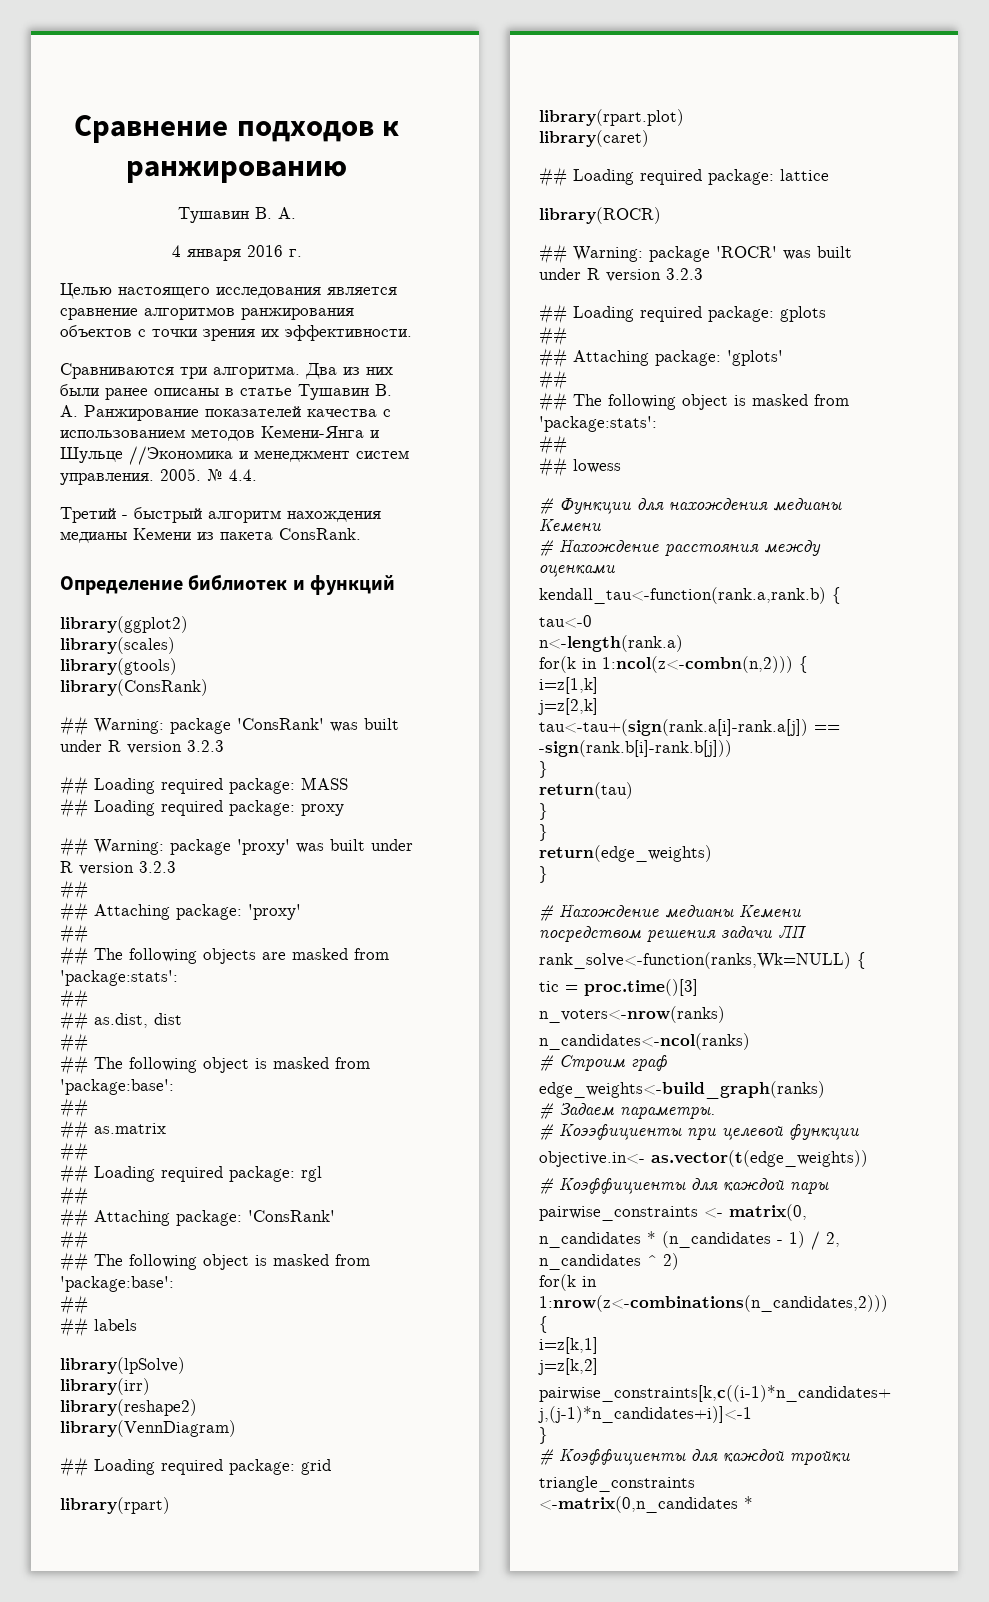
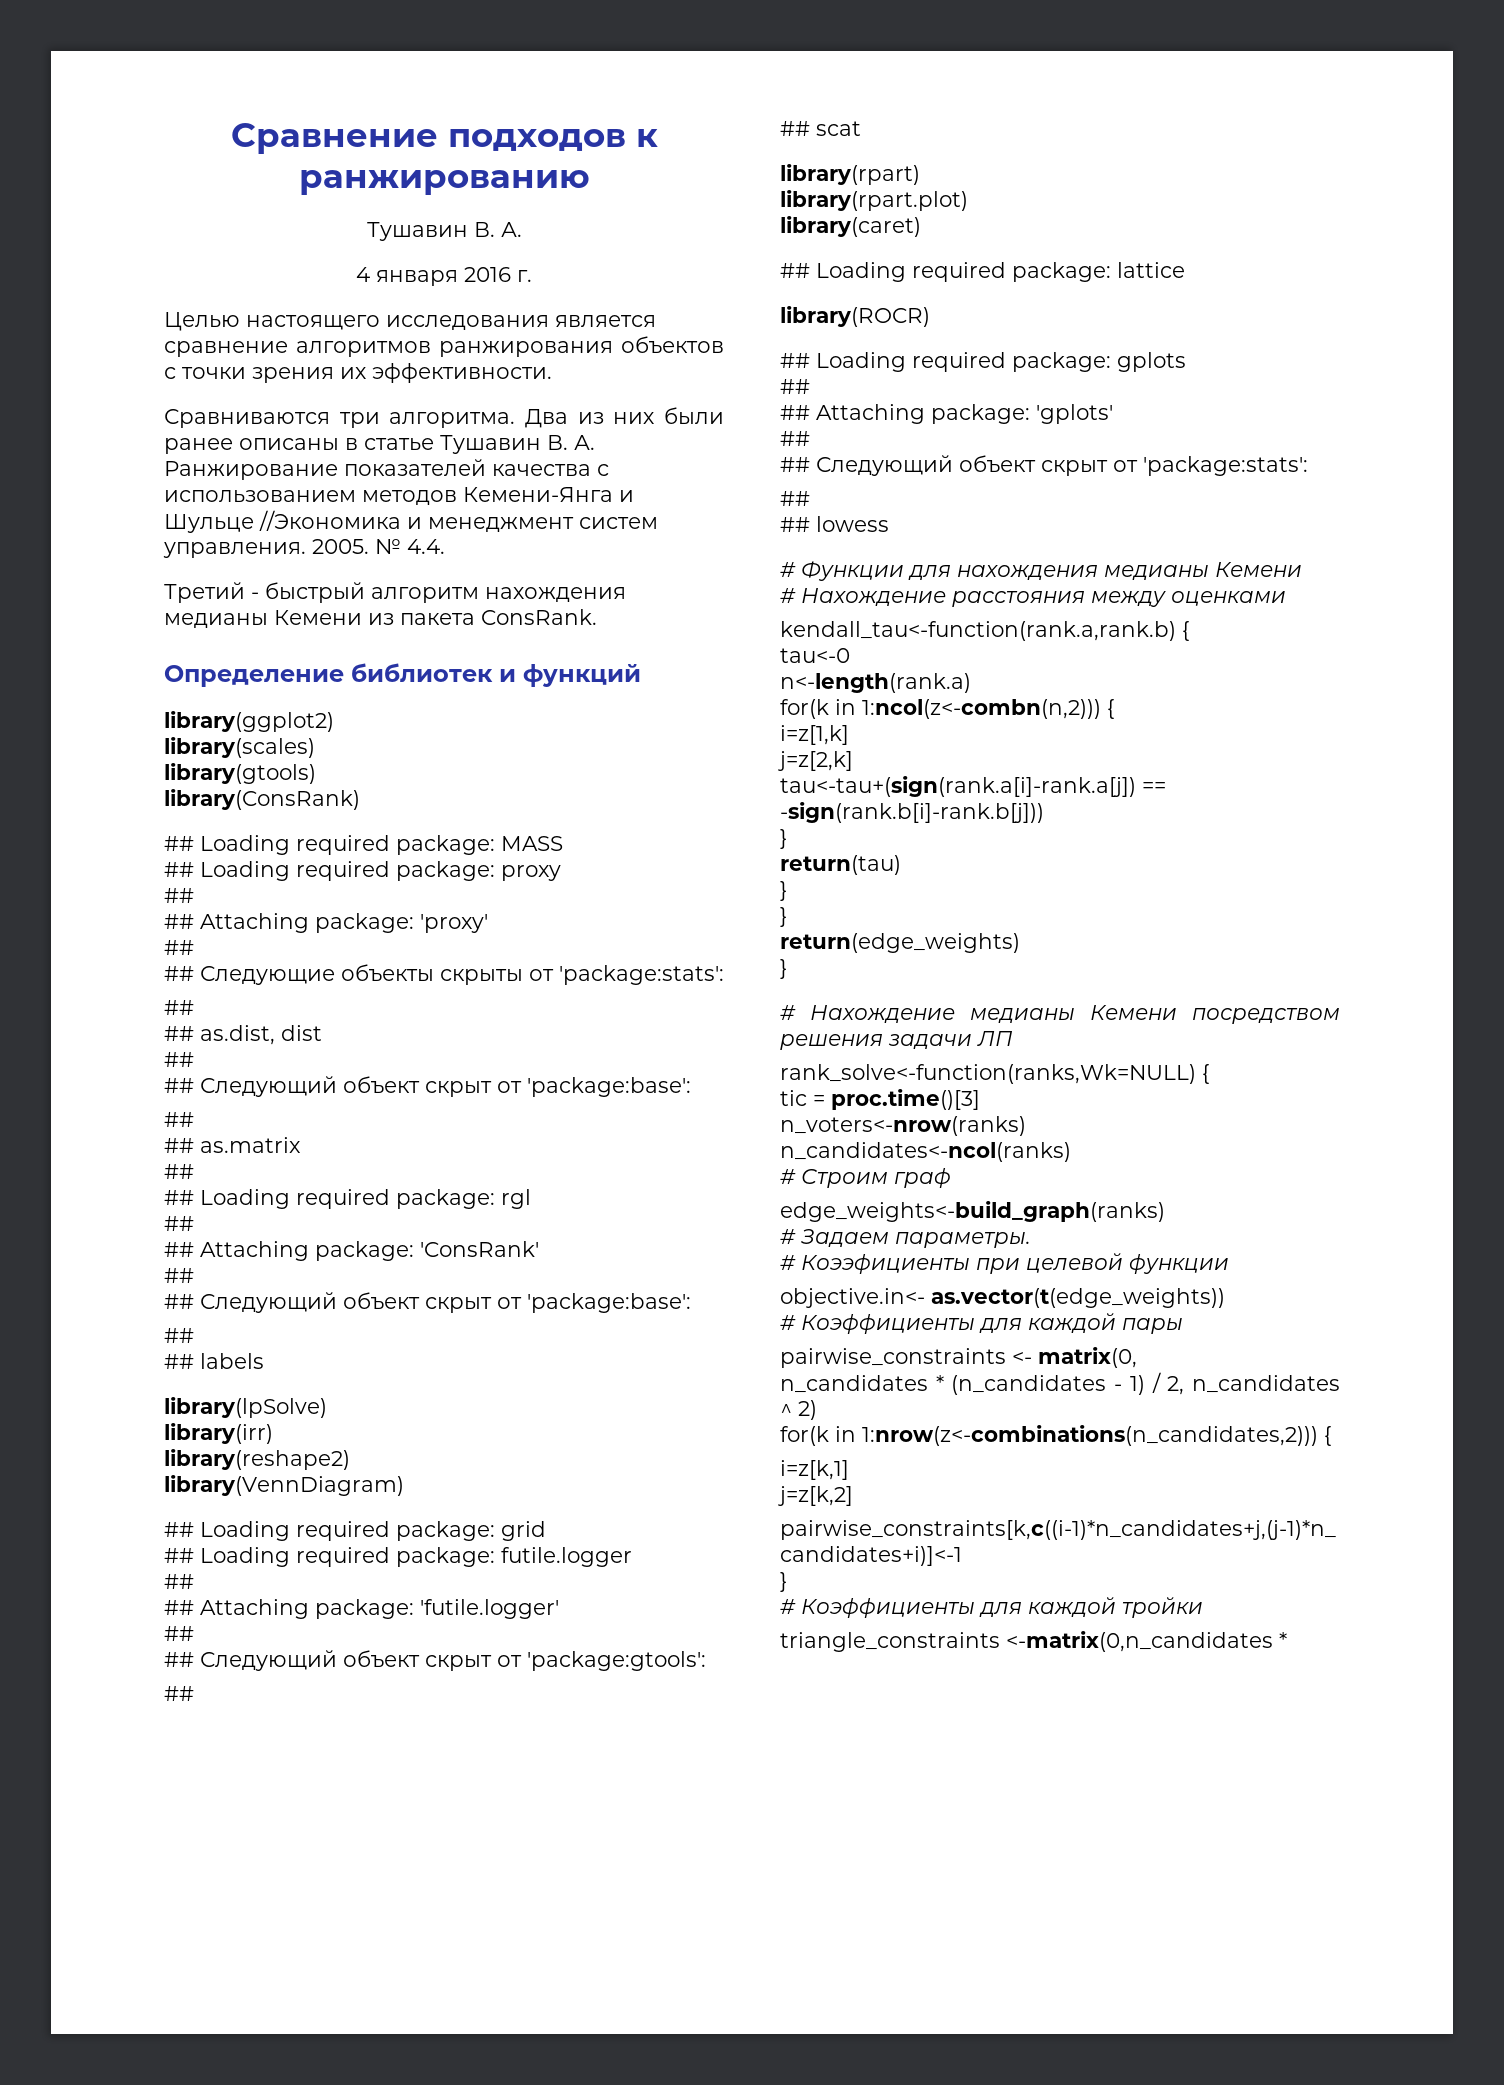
[60,716,399,736] [60,740,224,754] // ## Warning: package 'ConsRank' was built under R version 3.2.3 -> (360, 799) none
[60,837,413,857] [60,861,176,875] // ## Warning: package 'proxy' was built under R version 3.2.3 -> (561, 873) none
[94,948,389,964] The following objects are masked from -> [200,964,554,985] Следующие объекты скрыты от
[94,1057,370,1073] The following object is masked from -> [200,1076,522,1097] Следующий объект скрыт от
[94,1254,370,1270] The following object is masked from -> [200,1292,522,1313] Следующий объект скрыт от
(331, 1467) none -> [164,1547,632,1567] [164,1574,194,1589] [164,1599,559,1619] [164,1626,194,1641] [164,1650,706,1671] [164,1686,194,1701] [780,121,861,136] // ## Loading required package: futile.logger // ## // ## Attaching package: 'futile.logger' // ## // ## Следующий объект скрыт от 'package:gtools': // ## // ## scat
[539,244,852,264] [539,268,703,282] // ## Warning: package 'ROCR' was built under R version 3.2.3 -> (930, 316) none
[573,394,849,410] The following object is masked from -> [816,455,1138,476] Следующий объект скрыт от

